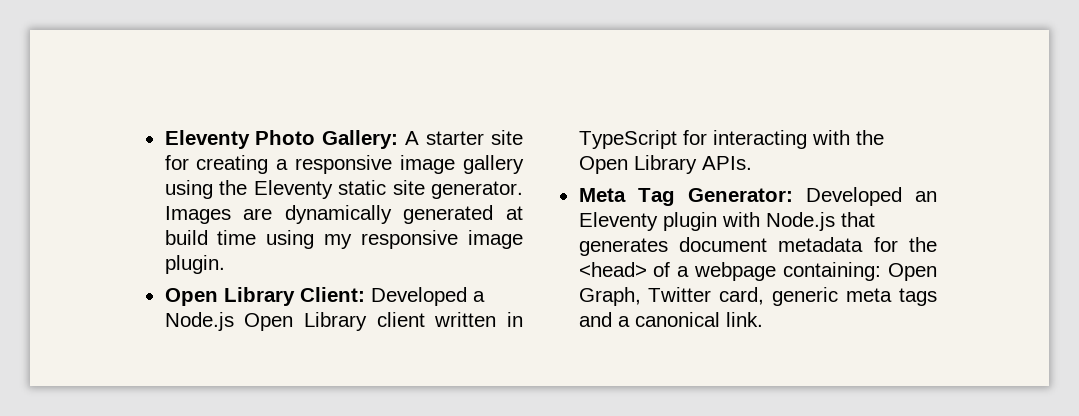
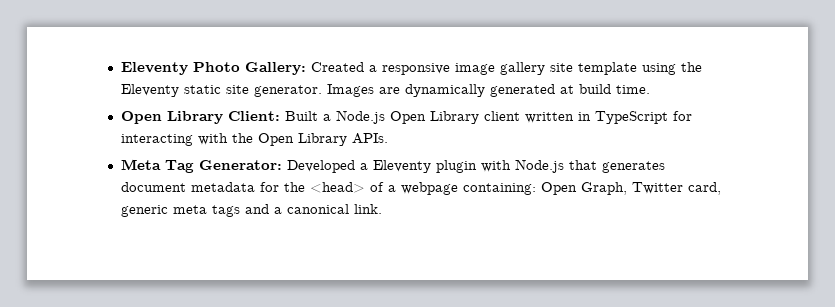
[405,130,523,145] [164,155,269,174] A starter site for creating -> [310,62,364,72] Created
(524, 164) none -> [549,62,637,75] site template
[217,230,523,249] [164,255,225,274] time using my responsive image plugin. -> [615,85,650,94] time.
[370,287,467,306] Developed -> [284,111,318,121] Built
[915,191,937,202] an -> [359,163,368,170] a

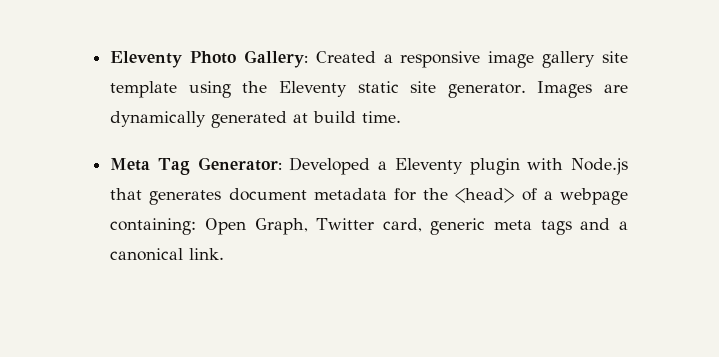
[120,110,692,124] [120,133,388,146] // Open Library Client: Built a Node.js Open Library client written in TypeScript for interacting with the Open Library APIs. -> (402, 117) none

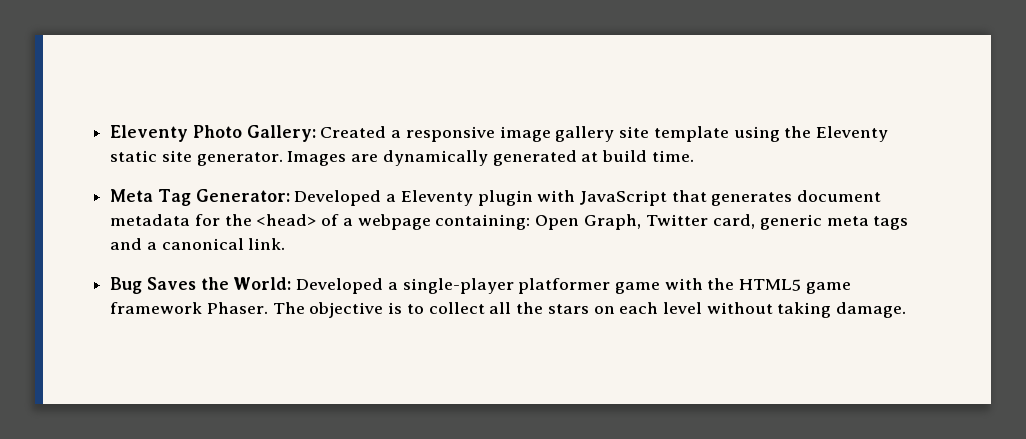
[571,158,628,175] Node.js -> [580,190,668,206] JavaScript
(225, 254) none -> [110,277,851,294] [110,302,907,318] // Bug Saves the World: Developed a single-player platformer game with the HTML5 game framework Phaser. The objective is to collect all the stars on each level without taking damage.

